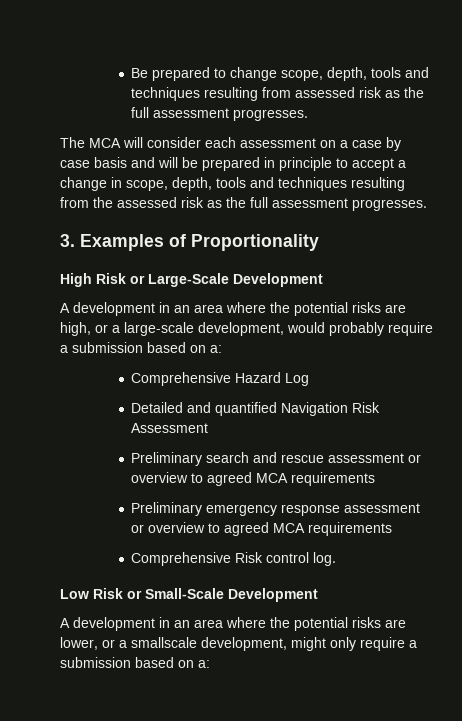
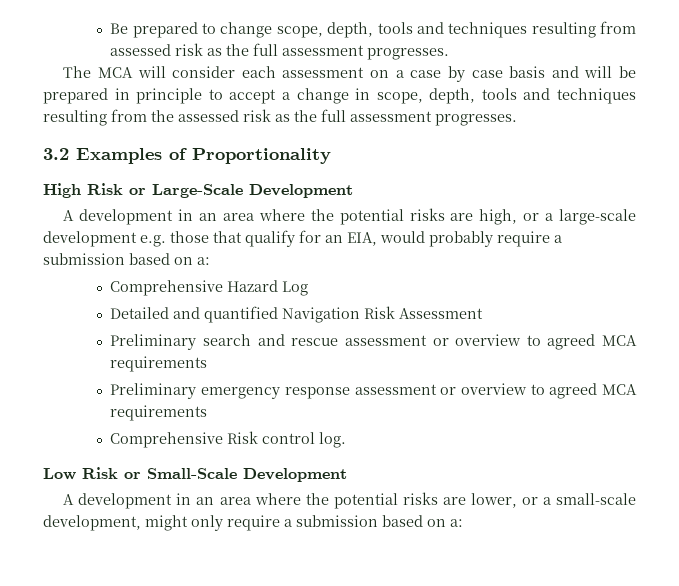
[60,234,75,247] 3. -> [43,148,69,160] 3.2
[198,322,284,336] development, -> [43,230,377,247] development e.g. those that qualify for an EIA,
[131,637,197,648] smallscale -> [555,493,636,505] small-scale

